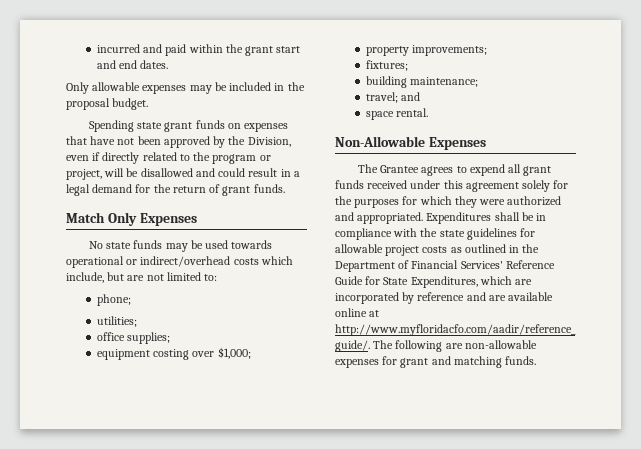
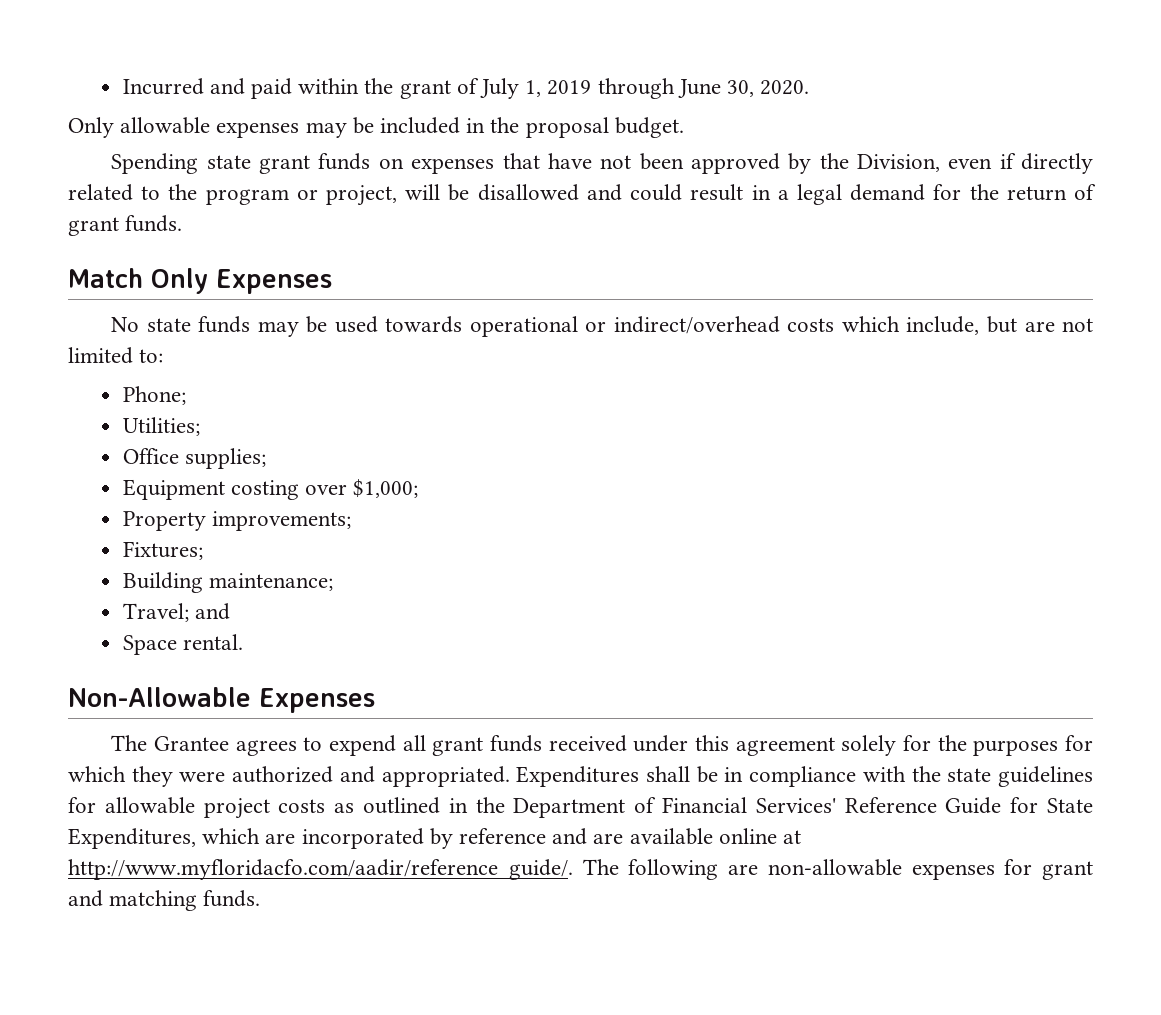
[96,44,140,53] incurred -> [122,78,204,95] Incurred
[276,46,301,53] [96,60,169,69] start and end dates. -> [456,78,810,99] of July 1, 2019 through June 30, 2020.
[96,294,131,306] [96,316,137,327] [96,332,125,341] phone; // utilities; // office -> [122,386,186,405] [122,417,200,436] [122,448,179,464] Phone; // Utilities; // Office
[96,349,150,360] equipment -> [122,479,225,500] Equipment
[365,46,409,56] property -> [122,511,206,531] Property
[365,60,408,71] [365,76,407,88] fixtures; // building -> [122,541,203,560] [122,572,203,593] Fixtures; // Building
[365,92,398,103] travel; -> [122,603,189,622] Travel;
[365,111,394,120] space -> [122,635,177,655] Space

